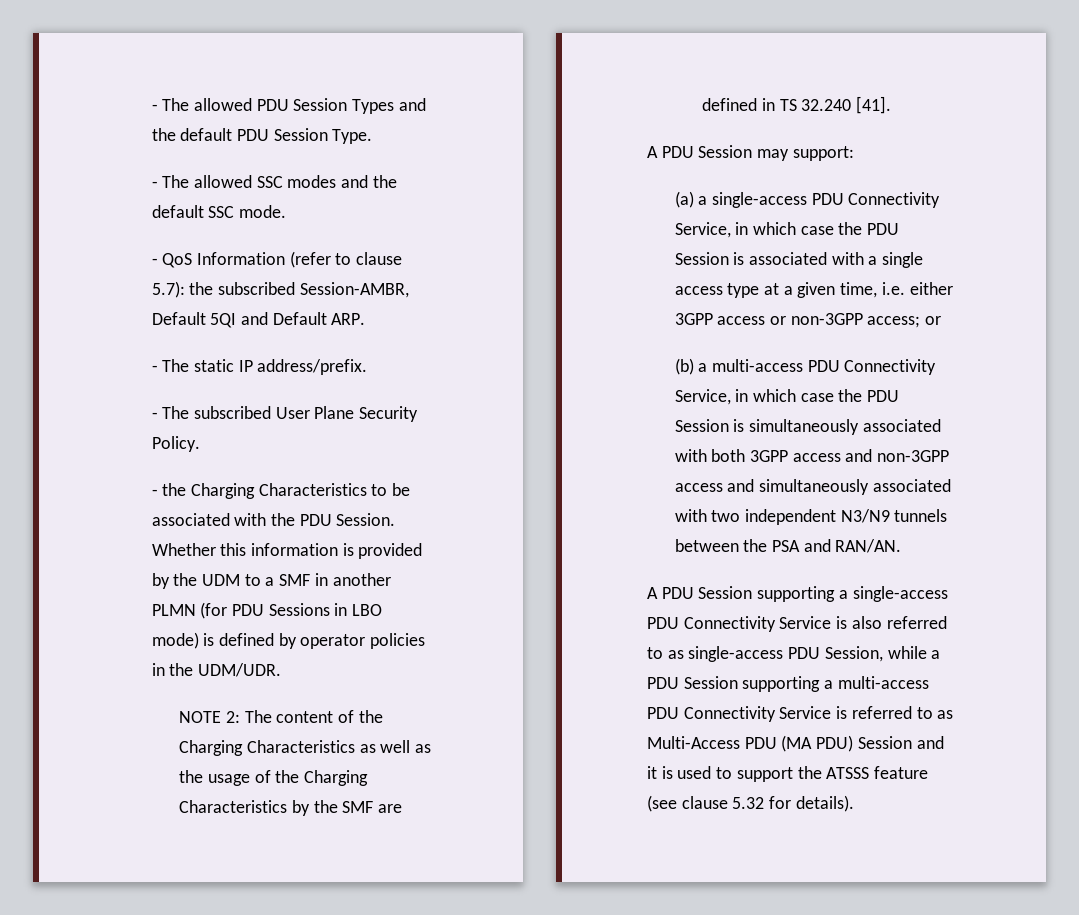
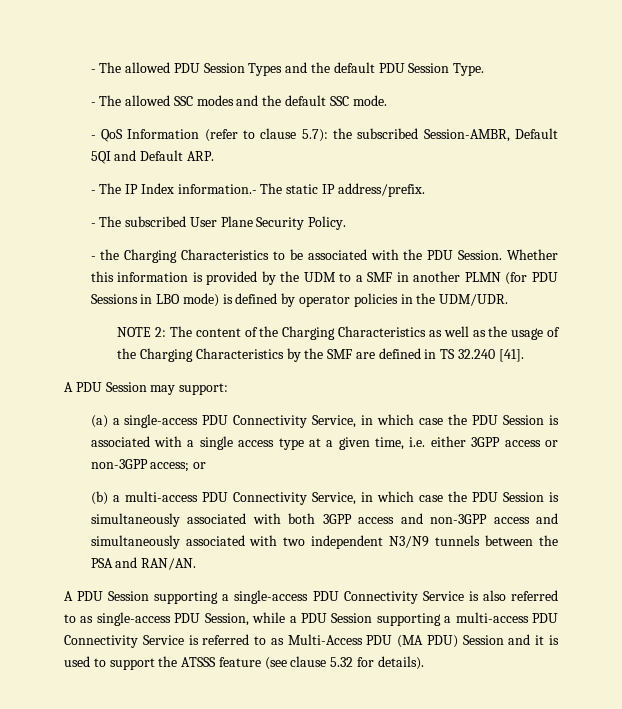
(190, 365) none -> [125,183,283,194] IP Index information.- The

